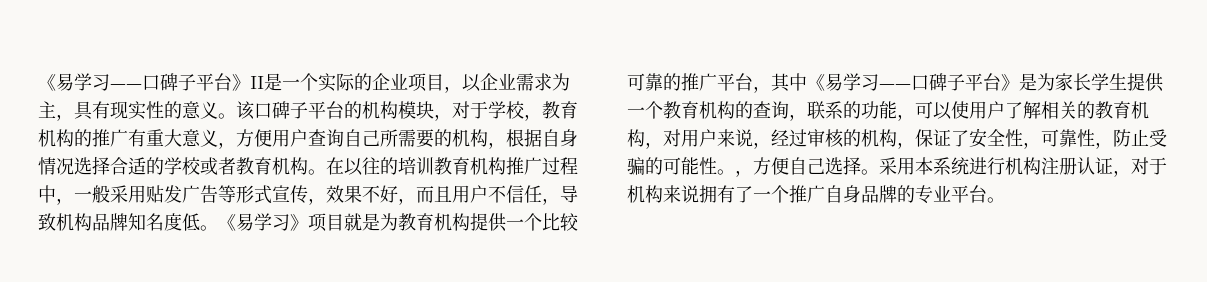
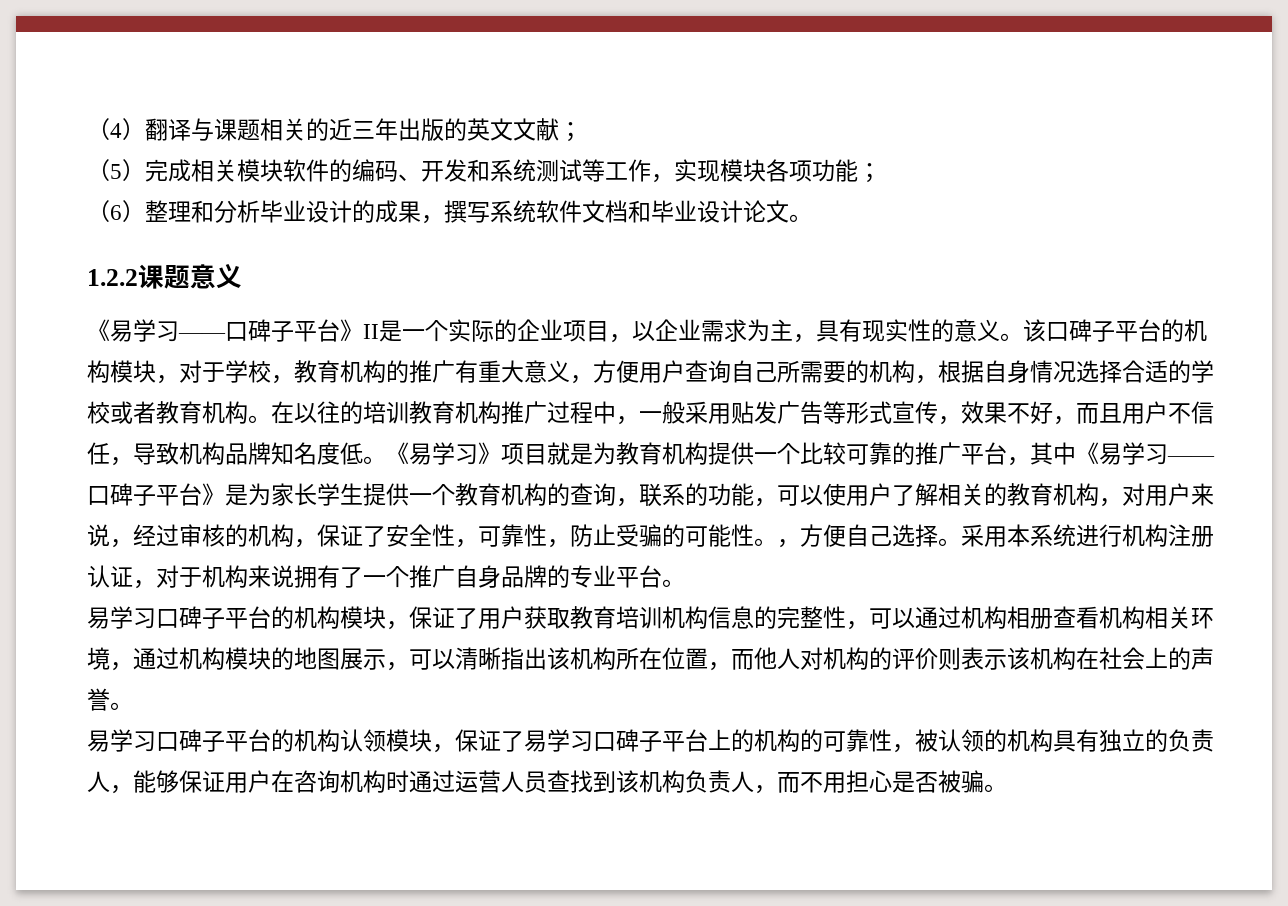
(38, 82) none -> [87,118,582,142] [87,159,881,183] [87,200,812,224] [87,264,242,289] （4）翻译与课题相关的近三年出版的英文文献； // （5）完成相关模块软件的编码、开发和系统测试等工作，实现模块各项功能； // （6）整理和分析毕业设计的成果，撰写系统软件文档和毕业设计论文。 // 1.2.2课题意义 //
(1005, 200) none -> [87,606,1214,630] [87,647,1214,671] [87,688,133,711] [87,729,1214,753] [87,770,1007,794] // 易学习口碑子平台的机构模块，保证了用户获取教育培训机构信息的完整性，可以通过机构相册查看机构相关环境，通过机构模块的地图展示，可以清晰指出该机构所在位置，而他人对机构的评价则表示该机构在社会上的声誉。 // 易学习口碑子平台的机构认领模块，保证了易学习口碑子平台上的机构的可靠性，被认领的机构具有独立的负责人，能够保证用户在咨询机构时通过运营人员查找到该机构负责人，而不用担心是否被骗。

